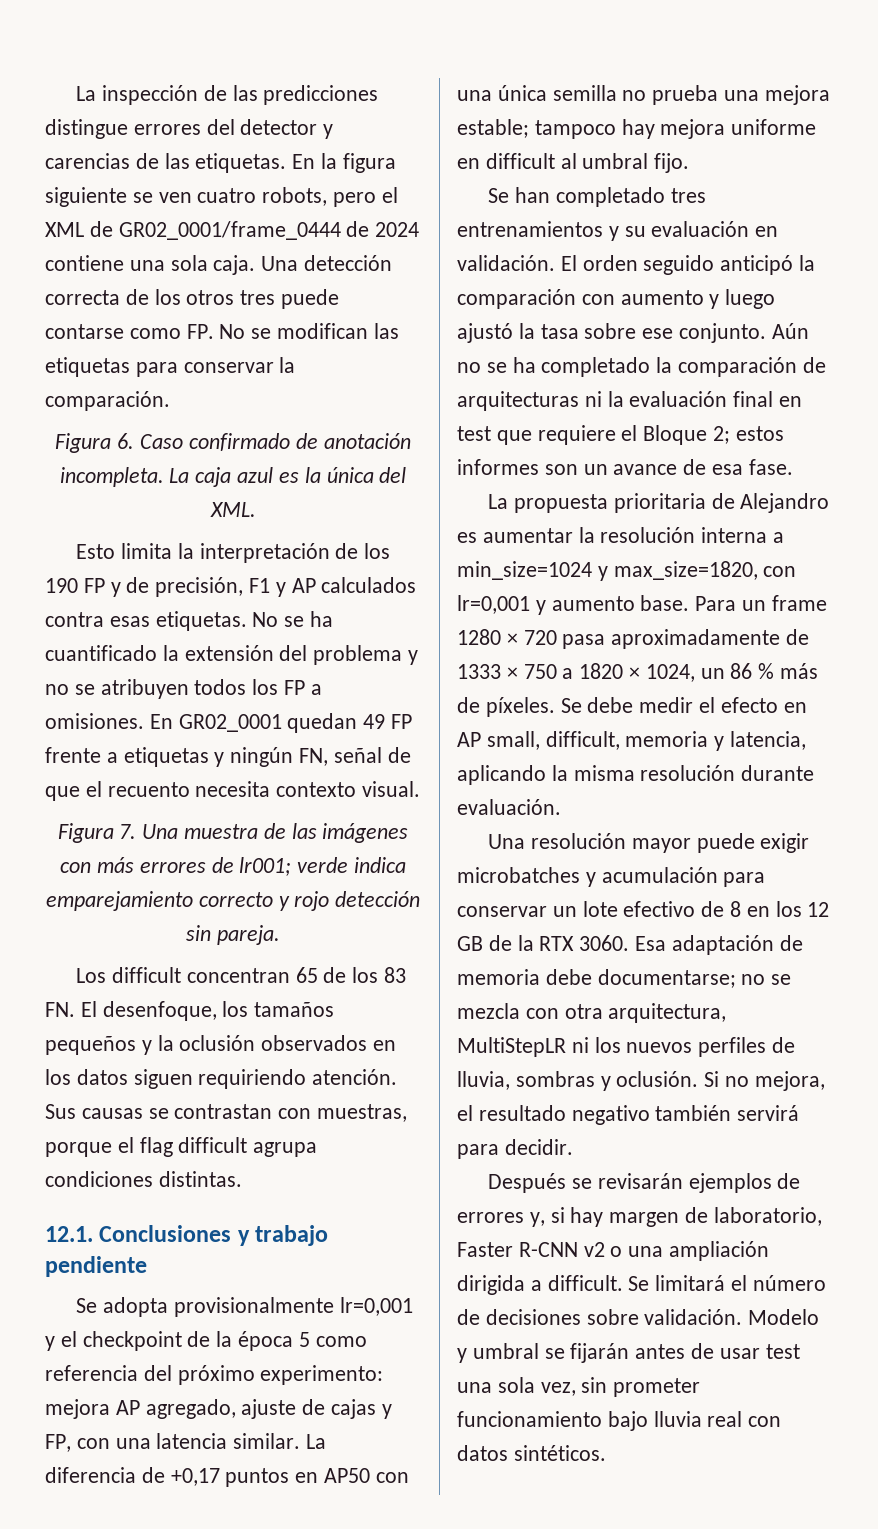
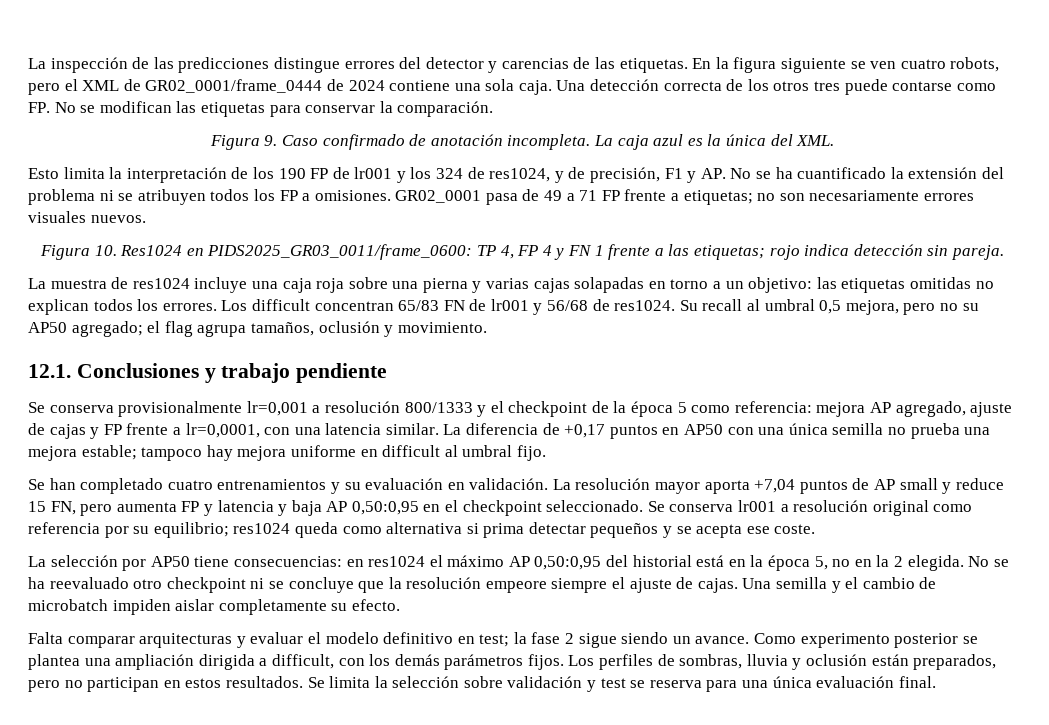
[117,433,135,449] 6. -> [264,135,278,146] 9.
(105, 585) none -> [332,167,551,183] de lr001 y los 324 de res1024,
[291,577,417,593] [45,611,247,631] AP calculados contra esas etiquetas. -> [700,168,726,179] AP.
[408,650,419,665] [45,684,69,695] y no -> [99,190,114,201] ni
[149,713,413,733] [45,747,411,767] [45,781,421,801] [57,823,409,843] [60,857,406,876] [45,891,421,911] [186,925,280,945] [76,967,407,983] [45,1001,335,1021] [45,1035,397,1055] [45,1069,398,1089] [45,1104,408,1122] [45,1137,318,1157] [45,1171,242,1187] En GR02_0001 quedan 49 FP frente a etiquetas y ningún FN, señal de que el recuento necesita contexto visual. // Figura 7. Una muestra de las imágenes con más errores de lr001; verde indica emparejamiento correcto y rojo detección sin pareja. // Los difficult concentran 65 de los 83 FN. El desenfoque, los tamaños pequeños y la oclusión observados en los datos siguen requiriendo atención. Sus causas se contrastan con muestras, porque el flag difficult agrupa condiciones distintas. -> [395,189,974,205] [28,211,146,223] [40,244,1004,260] [28,277,994,293] [28,299,979,315] [28,321,487,337] GR02_0001 pasa de 49 a 71 FP frente a etiquetas; no son necesariamente errores visuales nuevos. // Figura 10. Res1024 en PIDS2025_GR03_0011/frame_0600: TP 4, FP 4 y FN 1 frente a las etiquetas; rojo indica detección sin pareja. // La muestra de res1024 incluye una caja roja sobre una pierna y varias cajas solapadas en torno a un objetivo: las etiquetas omitidas no explican todos los errores. Los difficult concentran 65/83 FN de lr001 y 56/68 de res1024. Su recall al umbral 0,5 mejora, pero no su AP50 agregado; el flag agrupa tamaños, oclusión y movimiento.
[103,1297,169,1317] adopta -> [49,405,114,413] conserva
(413, 1306) none -> [312,401,473,413] a resolución 800/1333
[45,1365,384,1385] referencia del próximo experimento: -> [734,401,812,413] referencia:
[45,1434,71,1452] FP, -> [103,423,260,438] FP frente a lr=0,0001,
[670,188,706,203] tres -> [167,480,213,490] cuatro
[560,255,816,275] [457,289,776,309] [457,323,809,343] [457,357,826,377] [457,391,803,411] [457,425,784,445] [457,459,793,475] [488,493,830,513] [457,527,785,543] [457,561,797,581] [457,595,827,615] [457,629,810,649] [457,663,819,682] [457,697,807,717] [457,731,807,751] [457,765,815,785] [457,799,561,815] [488,833,810,853] [457,867,766,887] [457,901,830,917] [457,935,803,955] [457,969,792,988] [457,1003,727,1023] [457,1037,796,1057] [457,1071,825,1091] [457,1105,800,1125] [457,1139,573,1159] [488,1173,801,1193] [457,1207,822,1227] [457,1241,770,1261] [457,1275,826,1295] [457,1309,820,1325] [457,1343,800,1363] [457,1377,701,1397] [457,1411,782,1431] [457,1445,606,1461] El orden seguido anticipó la comparación con aumento y luego ajustó la tasa sobre ese conjunto. Aún no se ha completado la comparación de arquitecturas ni la evaluación final en test que requiere el Bloque 2; estos informes son un avance de esa fase. // La propuesta prioritaria de Alejandro es aumentar la resolución interna a min_size=1024 y max_size=1820, con lr=0,001 y aumento base. Para un frame 1280 × 720 pasa aproximadamente de 1333 × 750 a 1820 × 1024, un 86 % más de píxeles. Se debe medir el efecto en AP small, difficult, memoria y latencia, aplicando la misma resolución durante evaluación. // Una resolución mayor puede exigir microbatches y acumulación para conservar un lote efectivo de 8 en los 12 GB de la RTX 3060. Esa adaptación de memoria debe documentarse; no se mezcla con otra arquitectura, MultiStepLR ni los nuevos perfiles de lluvia, sombras y oclusión. Si no mejora, el resultado negativo también servirá para decidir. // Después se revisarán ejemplos de errores y, si hay margen de laboratorio, Faster R-CNN v2 o una ampliación dirigida a difficult. Se limitará el número de decisiones sobre validación. Modelo y umbral se fijarán antes de usar test una sola vez, sin prometer funcionamiento bajo lluvia real con datos sintéticos. -> [552,478,1004,494] [28,500,973,516] [28,522,816,538] [28,555,1009,571] [28,577,937,593] [28,599,400,615] [28,632,978,648] [28,654,997,670] [28,676,936,692] La resolución mayor aporta +7,04 puntos de AP small y reduce 15 FN, pero aumenta FP y latencia y baja AP 0,50:0,95 en el checkpoint seleccionado. Se conserva lr001 a resolución original como referencia por su equilibrio; res1024 queda como alternativa si prima detectar pequeños y se acepta ese coste. // La selección por AP50 tiene consecuencias: en res1024 el máximo AP 0,50:0,95 del historial está en la época 5, no en la 2 elegida. No se ha reevaluado otro checkpoint ni se concluye que la resolución empeore siempre el ajuste de cajas. Una semilla y el cambio de microbatch impiden aislar completamente su efecto. // Falta comparar arquitecturas y evaluar el modelo definitivo en test; la fase 2 sigue siendo un avance. Como experimento posterior se plantea una ampliación dirigida a difficult, con los demás parámetros fijos. Los perfiles de sombras, lluvia y oclusión están preparados, pero no participan en estos resultados. Se limita la selección sobre validación y test se reserva para una única evaluación final.

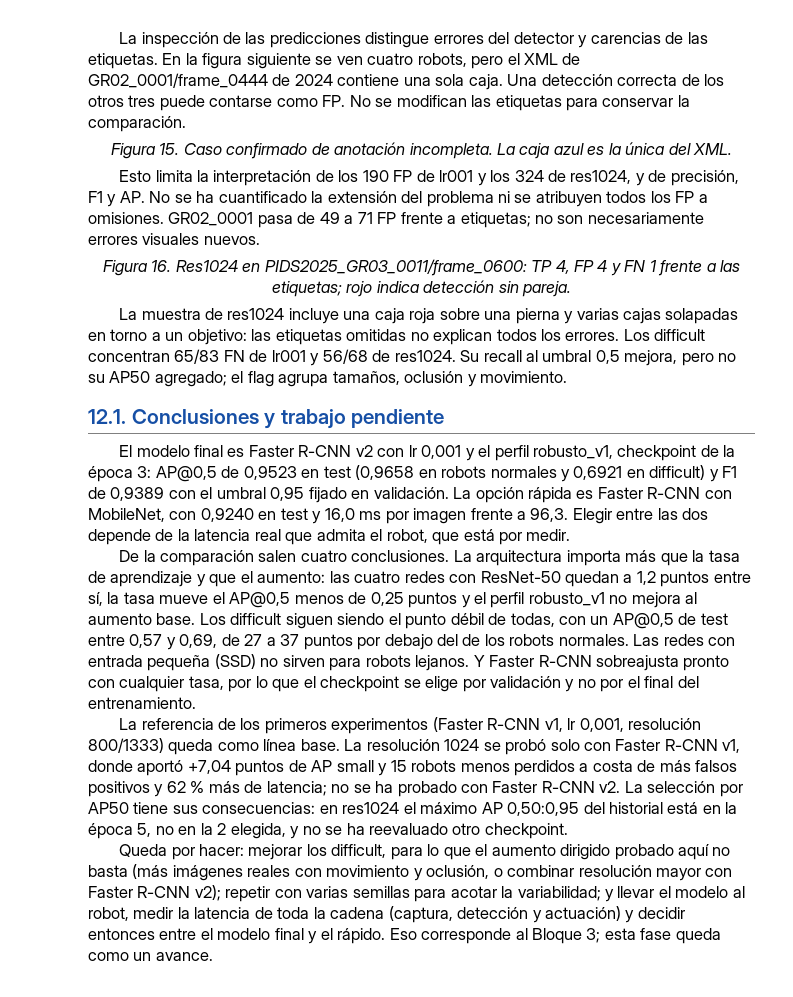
[264,135,278,146] 9. -> [159,143,180,155] 15.
[94,245,117,256] 10. -> [151,260,172,272] 16.
[28,401,1013,417] [28,423,991,439] [28,445,546,461] [28,478,750,494] Se conserva provisionalmente lr=0,001 a resolución 800/1333 y el checkpoint de la época 5 como referencia: mejora AP agregado, ajuste de cajas y FP frente a lr=0,0001, con una latencia similar. La diferencia de +0,17 puntos en AP50 con una única semilla no prueba una mejora estable; tampoco hay mejora uniforme en difficult al umbral fijo. // Se han completado cuatro entrenamientos y su evaluación en validación. La resolución mayor aporta -> [119,445,736,461] [88,465,738,482] [88,487,732,503] [88,508,709,524] [88,529,571,545] [119,550,740,566] [88,571,751,587] [88,592,698,608] [88,613,728,629] [88,634,736,650] [88,654,730,671] [88,676,699,692] [88,697,196,709] [119,717,702,734] [88,738,741,755] [88,760,184,776] El modelo final es Faster R-CNN v2 con lr 0,001 y el perfil robusto_v1, checkpoint de la época 3: AP@0,5 de 0,9523 en test (0,9658 en robots normales y 0,6921 en difficult) y F1 de 0,9389 con el umbral 0,95 fijado en validación. La opción rápida es Faster R-CNN con MobileNet, con 0,9240 en test y 16,0 ms por imagen frente a 96,3. Elegir entre las dos depende de la latencia real que admita el robot, que está por medir. // De la comparación salen cuatro conclusiones. La arquitectura importa más que la tasa de aprendizaje y que el aumento: las cuatro redes con ResNet-50 quedan a 1,2 puntos entre sí, la tasa mueve el AP@0,5 menos de 0,25 puntos y el perfil robusto_v1 no mejora al aumento base. Los difficult siguen siendo el punto débil de todas, con un AP@0,5 de test entre 0,57 y 0,69, de 27 a 37 puntos por debajo del de los robots normales. Las redes con entrada pequeña (SSD) no sirven para robots lejanos. Y Faster R-CNN sobreajusta pronto con cualquier tasa, por lo que el checkpoint se elige por validación y no por el final del entrenamiento. // La referencia de los primeros experimentos (Faster R-CNN v1, lr 0,001, resolución 800/1333) queda como línea base. La resolución 1024 se probó solo con Faster R-CNN v1, donde aportó
[955,478,1004,490] [28,500,973,516] [28,522,816,538] reduce 15 FN, pero aumenta FP y latencia y baja AP 0,50:0,95 en el checkpoint seleccionado. Se conserva lr001 a resolución original como referencia por su equilibrio; res1024 queda como alternativa si prima detectar pequeños y se acepta ese coste. // -> [390,760,738,776] [88,781,621,797] 15 robots menos perdidos a costa de más falsos positivos y 62 % más de latencia; no se ha probado con Faster R-CNN v2.
(230, 561) none -> [172,805,198,814] sus
[907,555,990,571] elegida. No -> [230,823,321,839] elegida, y no
[166,577,937,593] [28,599,400,615] [28,632,978,648] [28,654,997,670] [28,676,936,692] checkpoint ni se concluye que la resolución empeore siempre el ajuste de cajas. Una semilla y el cambio de microbatch impiden aislar completamente su efecto. // Falta comparar arquitecturas y evaluar el modelo definitivo en test; la fase 2 sigue siendo un avance. Como experimento posterior se plantea una ampliación dirigida a difficult, con los demás parámetros fijos. Los perfiles de sombras, lluvia y oclusión están preparados, pero no participan en estos resultados. Se limita la selección sobre validación y test se reserva para una única evaluación final. -> [484,823,568,839] [119,844,731,860] [88,864,733,881] [88,885,745,902] [88,906,685,923] [88,928,721,944] [88,952,213,961] checkpoint. // Queda por hacer: mejorar los difficult, para lo que el aumento dirigido probado aquí no basta (más imágenes reales con movimiento y oclusión, o combinar resolución mayor con Faster R-CNN v2); repetir con varias semillas para acotar la variabilidad; y llevar el modelo al robot, medir la latencia de toda la cadena (captura, detección y actuación) y decidir entonces entre el modelo final y el rápido. Eso corresponde al Bloque 3; esta fase queda como un avance.

